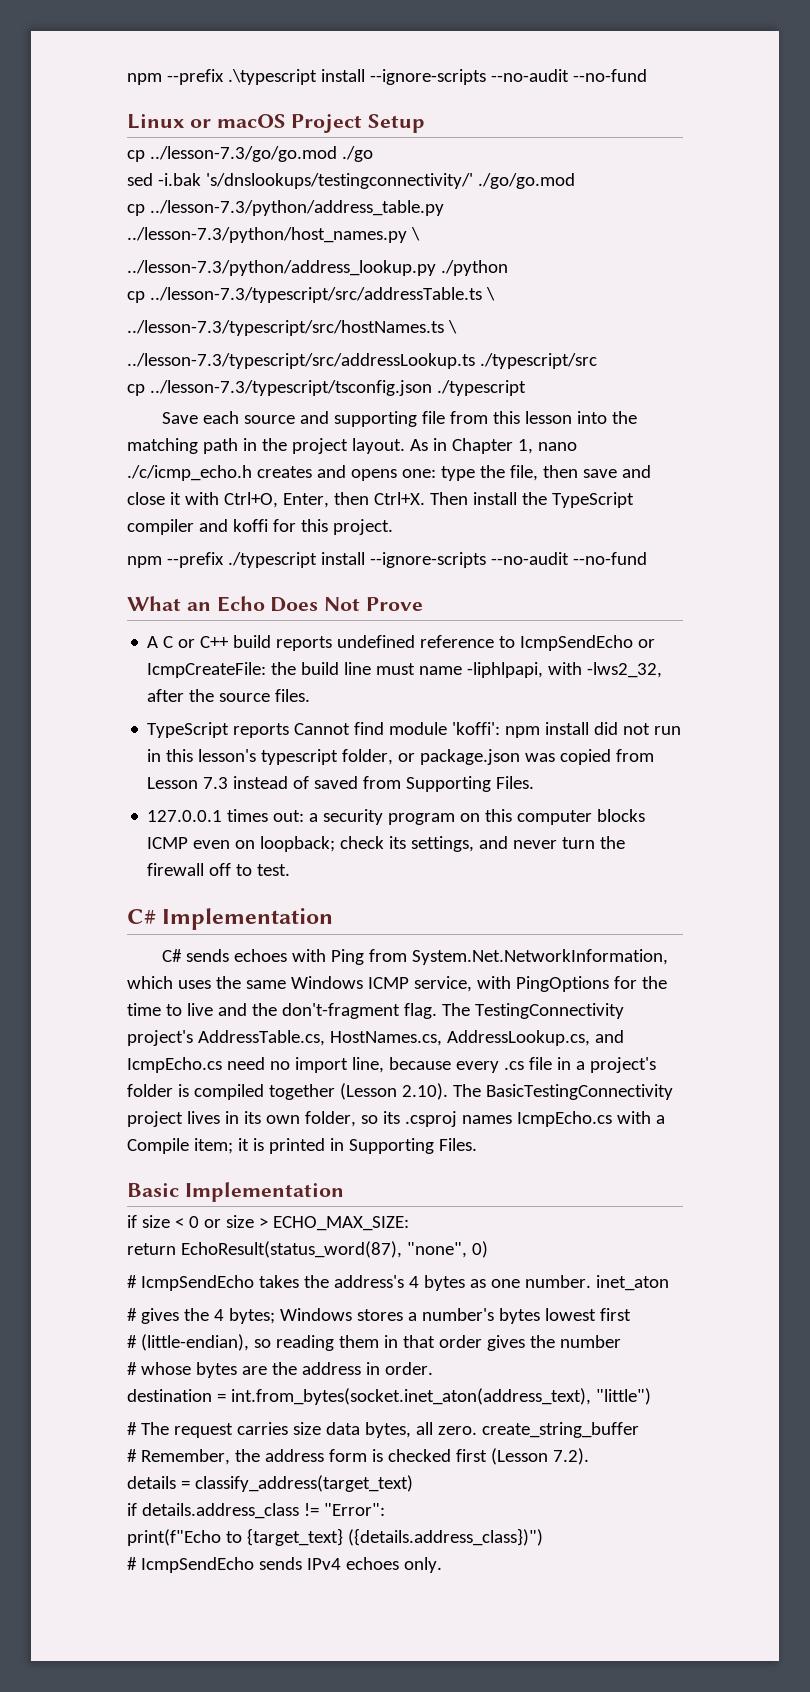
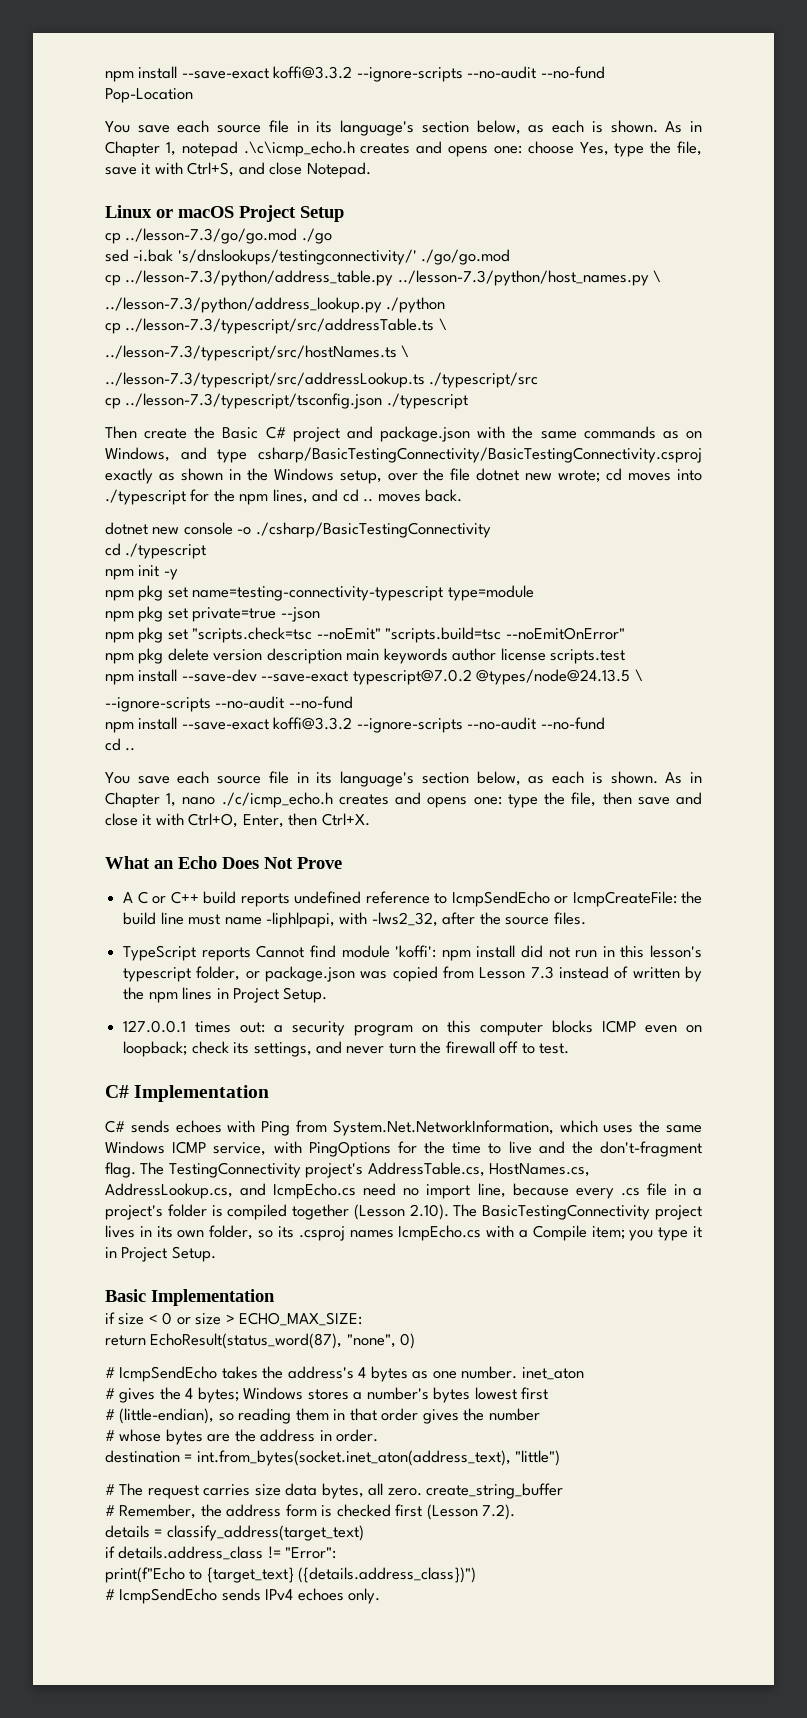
[127,69,647,85] npm --prefix .\typescript install --ignore-scripts --no-audit --no-fund -> [105,66,605,82] [105,88,193,103] [105,120,703,136] [105,141,702,157] [105,162,371,178] npm install --save-exact koffi@3.3.2 --ignore-scripts --no-audit --no-fund // Pop-Location // You save each source file in its language's section below, as each is shown. As in Chapter 1, notepad .\c\icmp_echo.h creates and opens one: choose Yes, type the file, save it with Ctrl+S, and close Notepad.
[161,411,637,427] [127,438,405,454] Save each source and supporting file from this lesson into the matching path in the project layout. -> [105,426,702,442] [105,447,702,463] [105,468,703,484] [105,489,463,505] [105,522,491,538] [105,543,207,559] [105,565,178,580] [105,585,534,601] [105,606,320,622] [105,627,625,643] [105,648,626,664] [105,669,643,685] [105,696,353,712] [105,717,605,733] [105,738,136,751] [105,771,658,787] Then create the Basic C# project and package.json with the same commands as on Windows, and type csharp/BasicTestingConnectivity/BasicTestingConnectivity.csproj exactly as shown in the Windows setup, over the file dotnet new wrote; cd moves into ./typescript for the npm lines, and cd .. moves back. // dotnet new console -o ./csharp/BasicTestingConnectivity // cd ./typescript // npm init -y // npm pkg set name=testing-connectivity-typescript type=module // npm pkg set private=true --json // npm pkg set "scripts.check=tsc --noEmit" "scripts.build=tsc --noEmitOnError" // npm pkg delete version description main keywords author license scripts.test // npm install --save-dev --save-exact typescript@7.0.2 @types/node@24.13.5 \ // --ignore-scripts --no-audit --no-fund // npm install --save-exact koffi@3.3.2 --ignore-scripts --no-audit --no-fund // cd .. // You save each source file in its language's section below, as each is shown.
[429,492,634,508] [127,519,393,535] [127,552,647,568] Then install the TypeScript compiler and koffi for this project. // npm --prefix ./typescript install --ignore-scripts --no-audit --no-fund -> (370, 819) none
[314,776,535,792] saved from Supporting Files. -> [632,966,702,982] [123,987,328,1003] written by the npm lines in Project Setup.
[237,1138,477,1154] it is printed in Supporting Files. -> [629,1226,702,1241] [105,1246,216,1262] you type it in Project Setup.

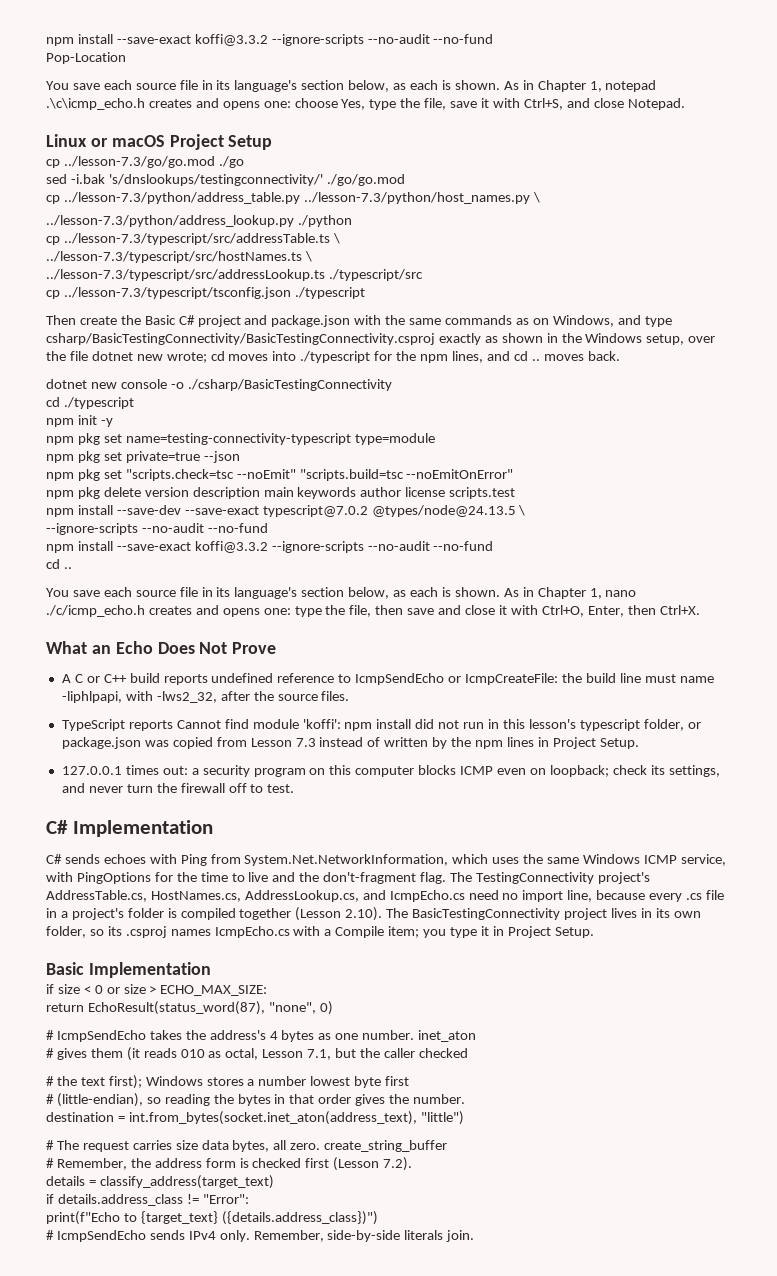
[159,1387,517,1403] the 4 bytes; Windows stores a number's bytes lowest -> [90,1047,468,1061] [46,1075,382,1089] them (it reads 010 as octal, Lesson 7.1, but the caller checked // # the text first); Windows stores a number lowest byte
[295,1408,329,1421] them -> [213,1094,271,1106] the bytes
[488,1408,540,1421] [105,1429,379,1445] number // # whose bytes are the address in order. -> [413,1094,466,1104] number.
[297,1588,381,1604] echoes only. -> [219,1230,475,1242] only. Remember, side-by-side literals join.

